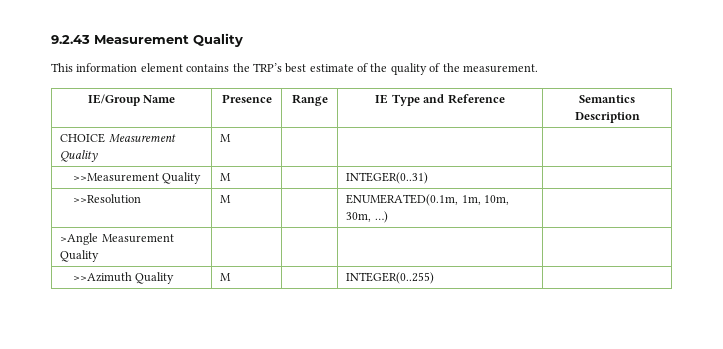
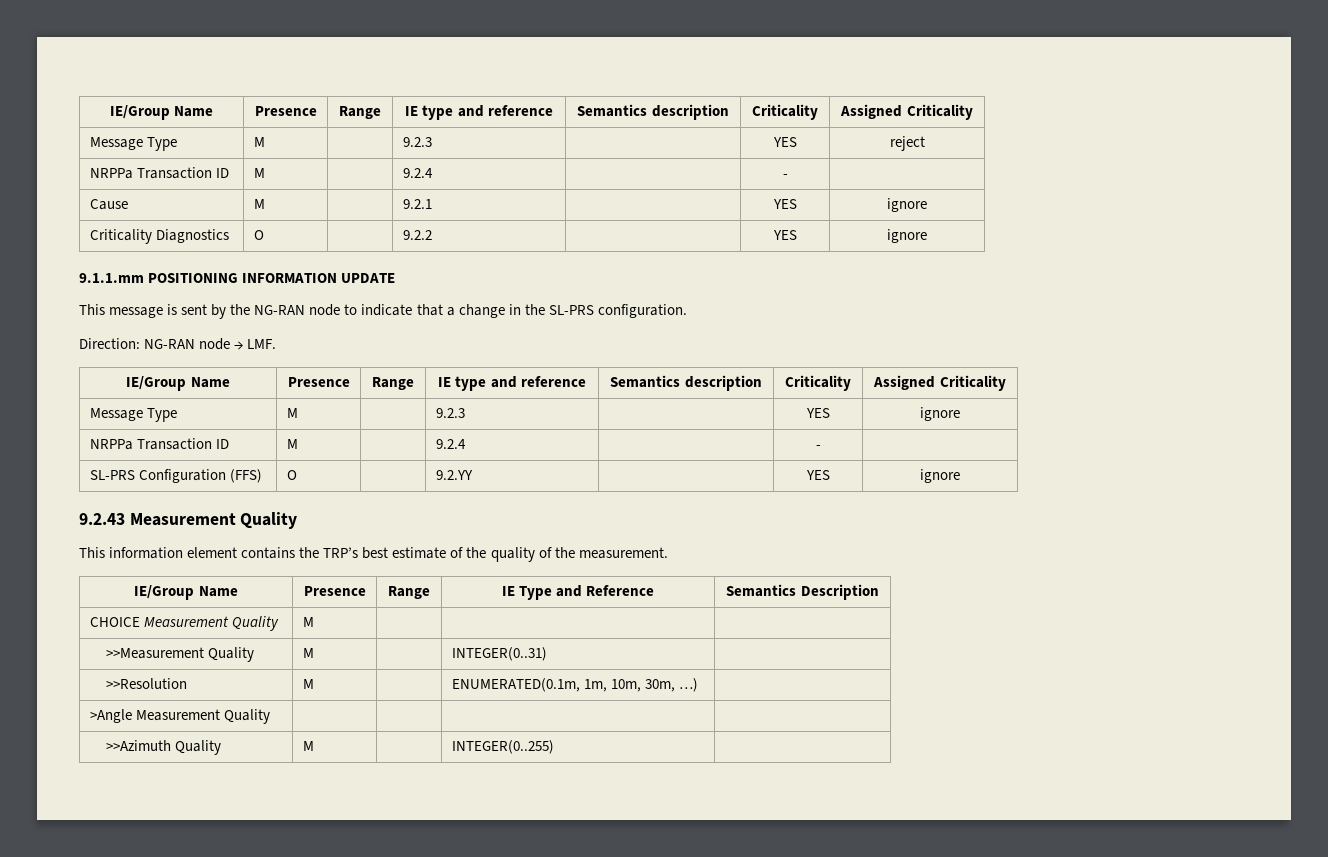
(51, 39) none -> [109,105,214,120] [254,106,317,116] [339,106,381,119] [405,105,553,120] [577,104,729,120] [752,104,818,120] [840,104,973,120] [89,137,177,151] [253,137,265,147] [402,137,432,147] [772,137,797,147] [889,136,925,151] [89,167,229,179] [253,168,265,178] [402,168,433,178] [782,174,788,178] [89,199,128,210] [253,199,265,209] [402,199,432,209] [772,199,797,209] [887,198,927,212] [89,229,229,244] [253,230,264,240] [402,230,432,240] [772,230,797,240] [887,229,927,243] [79,273,396,283] [79,304,687,319] [79,338,277,350] [126,376,230,391] [287,377,350,387] [372,377,415,390] [438,376,586,391] [610,375,762,391] [785,375,851,391] [873,375,1006,391] [89,408,177,422] [286,408,298,418] [435,408,465,418] [805,408,830,418] [920,407,960,421] [89,438,229,450] [286,439,298,449] [435,439,466,449] [815,445,821,449] [89,469,262,483] [286,470,297,480] [435,470,473,480] [805,470,830,480] [920,469,960,483] IE/Group Name | Presence | Range | IE type and reference | Semantics description | Criticality | Assigned Criticality // Message Type | M | | 9.2.3 | | YES | reject // NRPPa Transaction ID | M | | 9.2.4 | | - | // Cause | M | | 9.2.1 | | YES | ignore // Criticality Diagnostics | O | | 9.2.2 | | YES | ignore // 9.1.1.mm POSITIONING INFORMATION UPDATE // This message is sent by the NG-RAN node to indicate that a change in the SL-PRS configuration. // Direction: NG-RAN node → LMF. // IE/Group Name | Presence | Range | IE type and reference | Semantics description | Criticality | Assigned Criticality // Message Type | M | | 9.2.3 | | YES | ignore // NRPPa Transaction ID | M | | 9.2.4 | | - | // SL-PRS Configuration (FFS) | O | | 9.2.YY | | YES | ignore //

